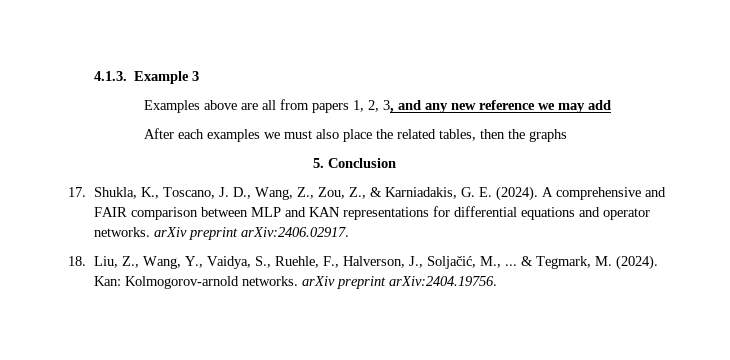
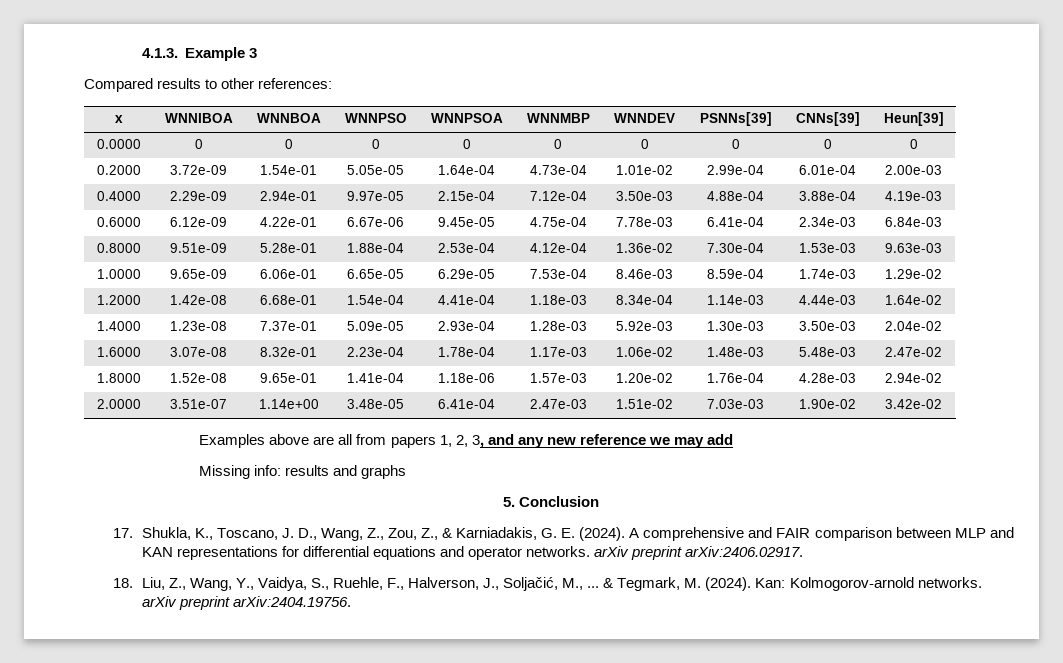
(199, 76) none -> [84,78,333,92] [114,115,123,123] [164,113,233,123] [256,113,321,123] [344,113,407,123] [430,113,503,123] [526,113,590,123] [614,113,675,123] [699,112,772,126] [795,112,860,126] [883,112,944,126] [96,139,141,149] [194,139,203,149] [284,139,293,149] [371,139,380,149] [462,139,471,149] [554,139,562,149] [640,139,649,149] [731,139,740,149] [823,139,832,149] [909,139,918,149] [96,165,141,175] [170,165,227,175] [260,165,317,175] [347,165,404,175] [438,165,495,175] [529,165,587,175] [616,165,673,175] [707,165,764,175] [799,165,856,175] [885,165,942,175] [96,191,141,201] [170,191,227,201] [260,191,317,201] [347,191,404,201] [438,191,495,201] [529,191,587,201] [616,191,673,201] [707,191,764,201] [799,191,856,201] [885,191,942,201] [96,217,141,227] [170,217,227,227] [260,217,317,227] [347,217,404,227] [438,217,495,227] [529,217,587,227] [616,217,673,227] [707,217,764,227] [799,217,856,227] [885,217,942,227] [96,243,141,253] [170,243,227,253] [260,243,317,253] [347,243,404,253] [438,243,495,253] [529,243,587,253] [616,243,673,253] [707,243,764,253] [799,243,856,253] [885,243,942,253] [96,269,141,279] [170,269,227,279] [260,269,317,279] [347,269,404,279] [438,269,495,279] [529,269,587,279] [616,269,673,279] [707,269,764,279] [799,269,856,279] [885,269,942,279] [96,295,141,305] [170,295,227,305] [260,295,317,305] [347,295,404,305] [438,295,495,305] [529,295,587,305] [616,295,673,305] [707,295,764,305] [799,295,856,305] [885,295,942,305] [96,321,141,331] [170,321,227,331] [260,321,317,331] [347,321,404,331] [438,321,495,331] [529,321,587,331] [616,321,673,331] [707,321,764,331] [799,321,856,331] [885,321,942,331] [96,347,141,357] [170,347,227,357] [260,347,317,357] [347,347,404,357] [438,347,495,357] [529,347,587,357] [616,347,673,357] [707,347,764,357] [799,347,856,357] [885,347,942,357] [96,373,141,383] [170,373,227,383] [260,373,317,383] [347,373,404,383] [438,373,495,383] [529,373,587,383] [616,373,673,383] [707,373,764,383] [799,373,856,383] [885,373,942,383] [96,399,141,409] [170,399,227,409] [258,399,319,409] [347,399,404,409] [438,399,495,409] [529,399,587,409] [616,399,673,409] [707,399,764,409] [799,399,856,409] [885,399,942,409] // Compared results to other references: // x | WNNIBOA | WNNBOA | WNNPSO | WNNPSOA | WNNMBP | WNNDEV | PSNNs[39] | CNNs[39] | Heun[39] // 0.0000 | 0 | 0 | 0 | 0 | 0 | 0 | 0 | 0 | 0 // 0.2000 | 3.72e-09 | 1.54e-01 | 5.05e-05 | 1.64e-04 | 4.73e-04 | 1.01e-02 | 2.99e-04 | 6.01e-04 | 2.00e-03 // 0.4000 | 2.29e-09 | 2.94e-01 | 9.97e-05 | 2.15e-04 | 7.12e-04 | 3.50e-03 | 4.88e-04 | 3.88e-04 | 4.19e-03 // 0.6000 | 6.12e-09 | 4.22e-01 | 6.67e-06 | 9.45e-05 | 4.75e-04 | 7.78e-03 | 6.41e-04 | 2.34e-03 | 6.84e-03 // 0.8000 | 9.51e-09 | 5.28e-01 | 1.88e-04 | 2.53e-04 | 4.12e-04 | 1.36e-02 | 7.30e-04 | 1.53e-03 | 9.63e-03 // 1.0000 | 9.65e-09 | 6.06e-01 | 6.65e-05 | 6.29e-05 | 7.53e-04 | 8.46e-03 | 8.59e-04 | 1.74e-03 | 1.29e-02 // 1.2000 | 1.42e-08 | 6.68e-01 | 1.54e-04 | 4.41e-04 | 1.18e-03 | 8.34e-04 | 1.14e-03 | 4.44e-03 | 1.64e-02 // 1.4000 | 1.23e-08 | 7.37e-01 | 5.09e-05 | 2.93e-04 | 1.28e-03 | 5.92e-03 | 1.30e-03 | 3.50e-03 | 2.04e-02 // 1.6000 | 3.07e-08 | 8.32e-01 | 2.23e-04 | 1.78e-04 | 1.17e-03 | 1.06e-02 | 1.48e-03 | 5.48e-03 | 2.47e-02 // 1.8000 | 1.52e-08 | 9.65e-01 | 1.41e-04 | 1.18e-06 | 1.57e-03 | 1.20e-02 | 1.76e-04 | 4.28e-03 | 2.94e-02 // 2.0000 | 3.51e-07 | 1.14e+00 | 3.48e-05 | 6.41e-04 | 2.47e-03 | 1.51e-02 | 7.03e-03 | 1.90e-02 | 3.42e-02
[144,128,526,142] After each examples we must also place the related tables, then the -> [199,465,358,479] Missing info: results and

